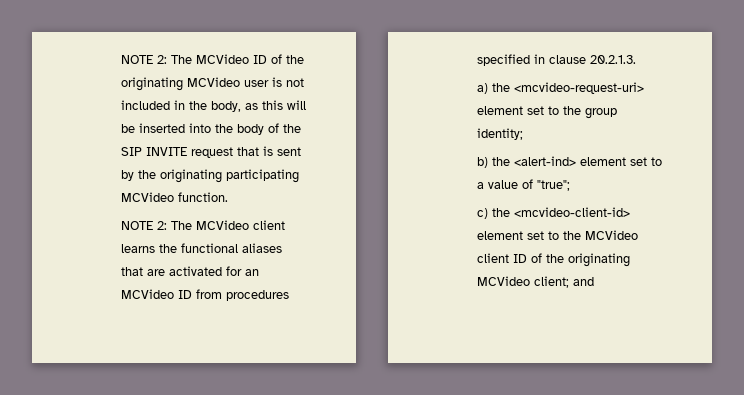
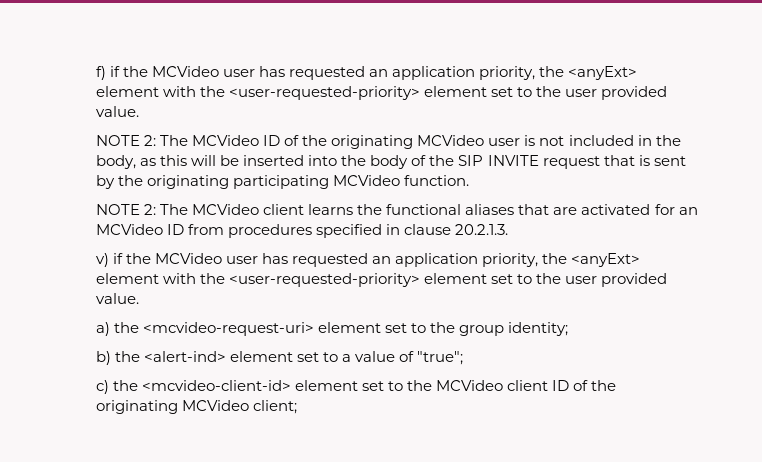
(121, 59) none -> [95,66,638,80] [95,86,668,100] [95,106,139,117] f) if the MCVideo user has requested an application priority, the <anyExt> element with the <user-requested-priority> element set to the user provided value. //
(637, 59) none -> [95,253,641,267] [95,273,668,287] [95,293,139,304] // v) if the MCVideo user has requested an application priority, the <anyExt> element with the <user-requested-priority> element set to the user provided value.
[573,277,595,286] and -> (298, 407) none

